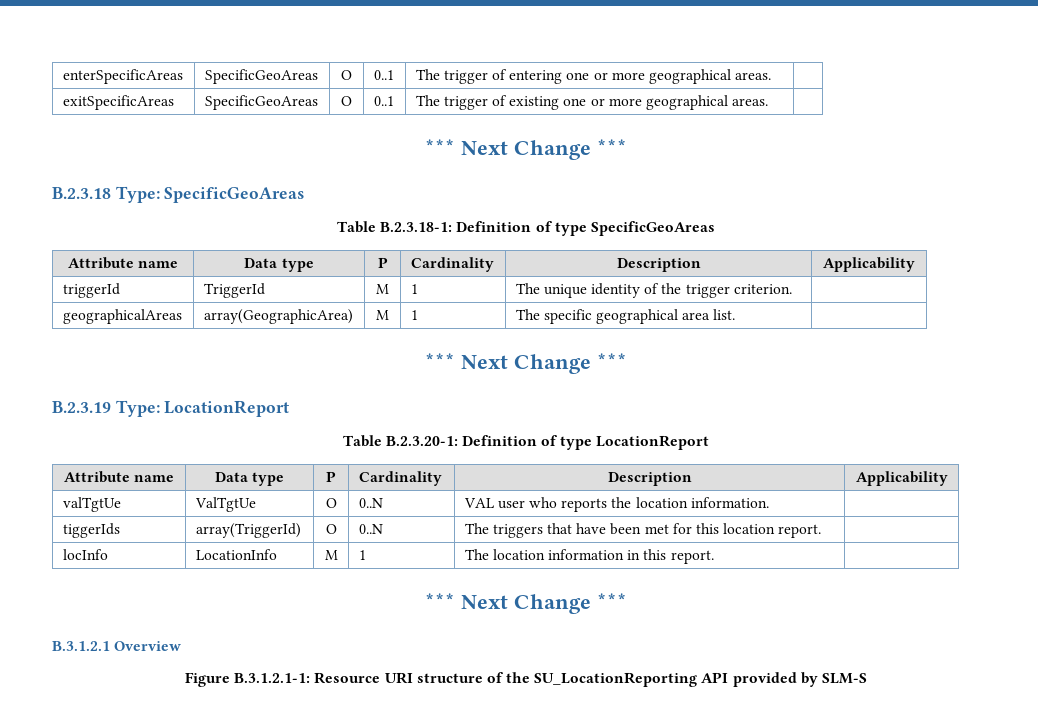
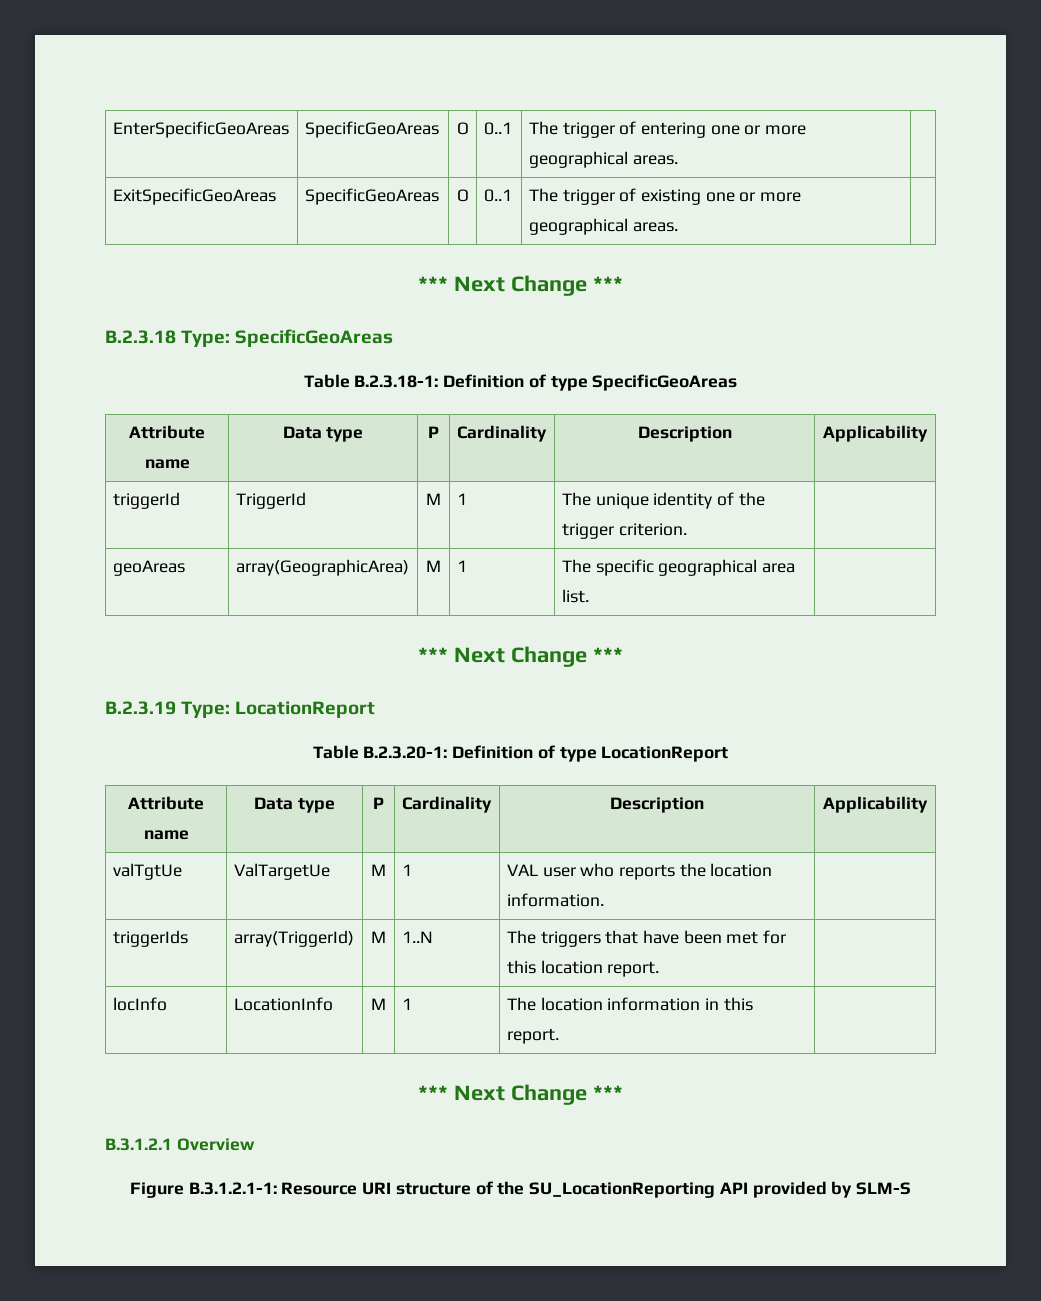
[62,69,183,84] enterSpecificAreas -> [112,121,289,138] EnterSpecificGeoAreas
[62,95,174,110] exitSpecificAreas -> [112,188,276,205] ExitSpecificGeoAreas
[62,309,182,324] geographicalAreas -> [112,560,185,576] geoAreas
[194,497,256,512] [325,498,337,508] [358,498,383,508] ValTgtUe | O | 0..N -> [233,863,330,880] [371,864,386,876] [401,864,412,876] ValTargetUe | M | 1
[62,523,120,538] tiggerIds -> [112,930,188,947] triggerIds
[325,524,337,534] [358,524,383,534] O | 0..N -> [371,931,386,943] [401,931,433,943] M | 1..N

